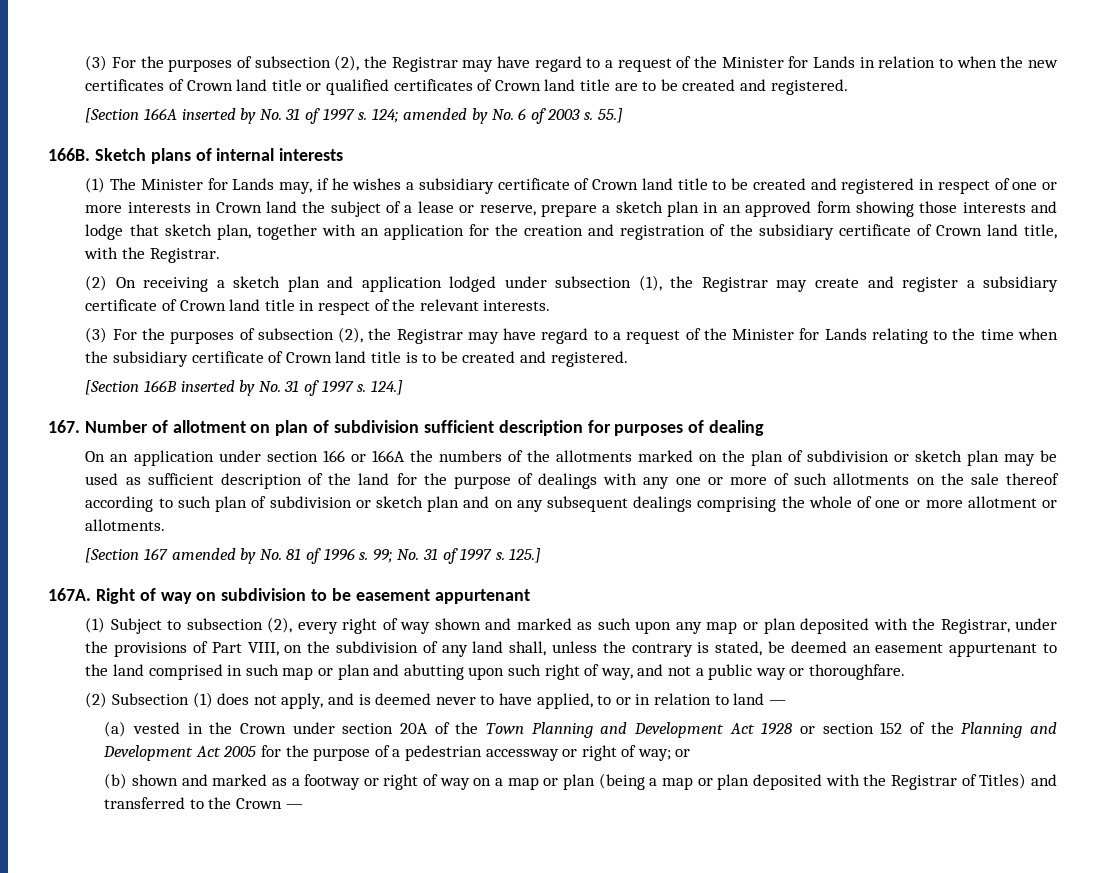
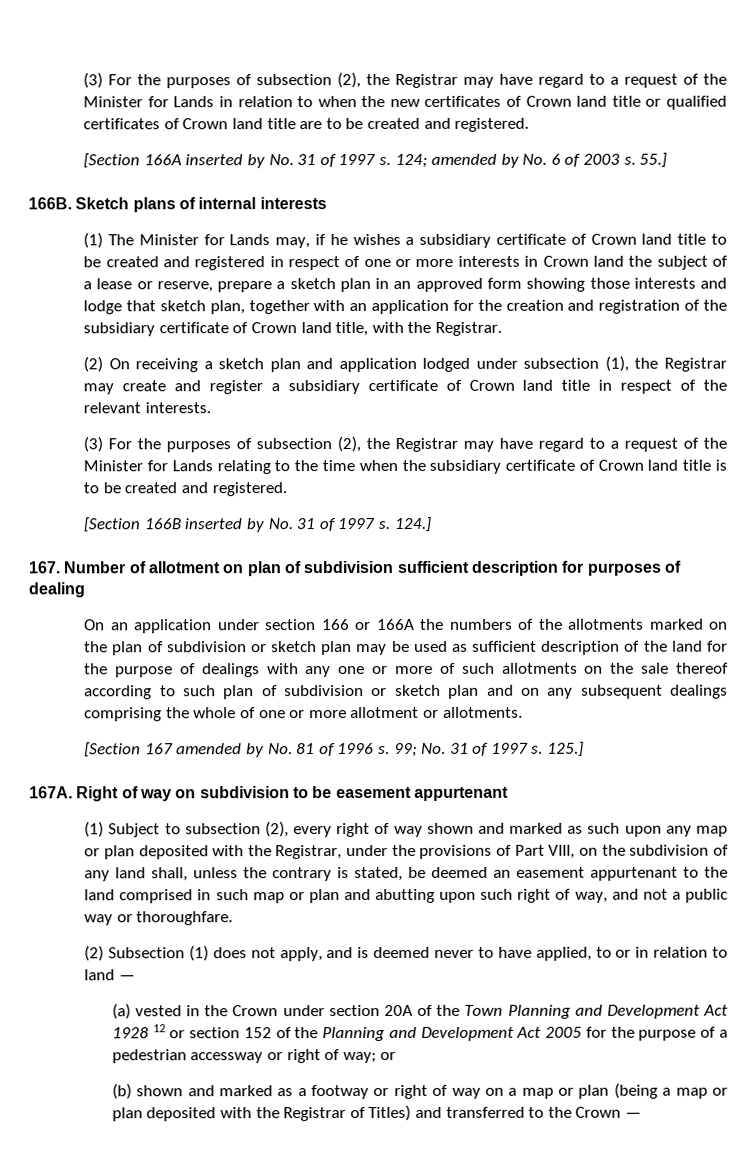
(793, 728) none -> [152,1024,166,1033] 12

